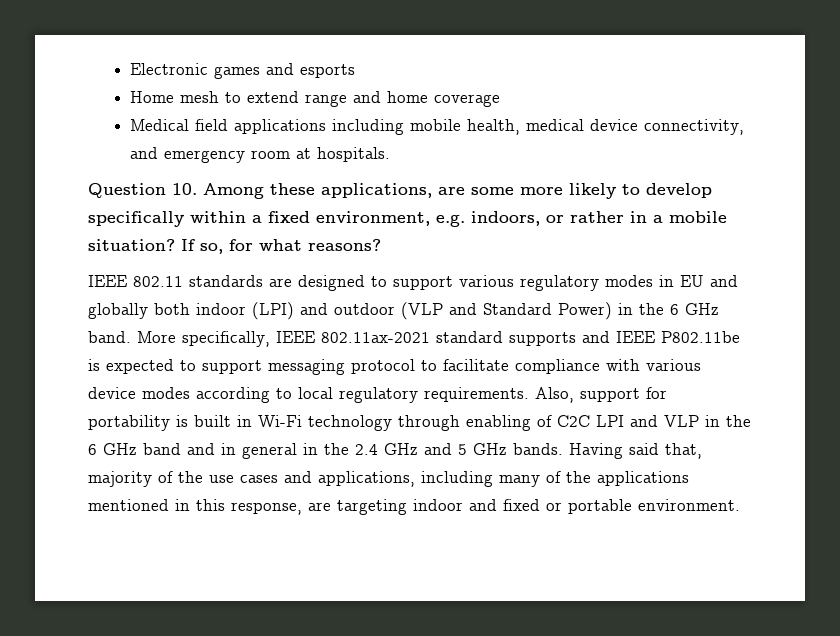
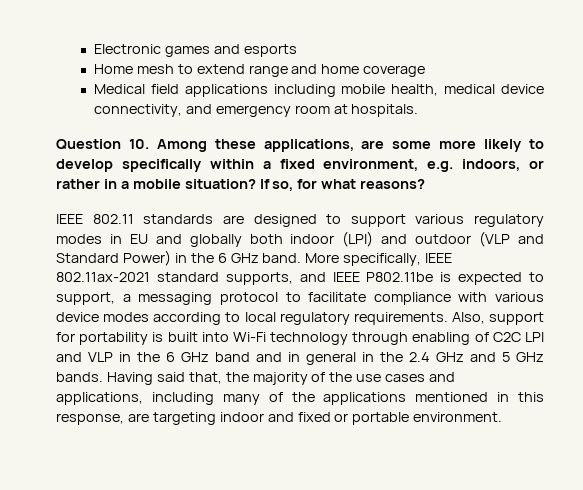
[509,332,576,346] supports -> [225,272,293,285] supports,
[202,360,262,374] support -> [56,292,131,305] support, a
[237,415,252,427] in -> [201,332,229,342] into
(702, 451) none -> [225,372,249,382] the

